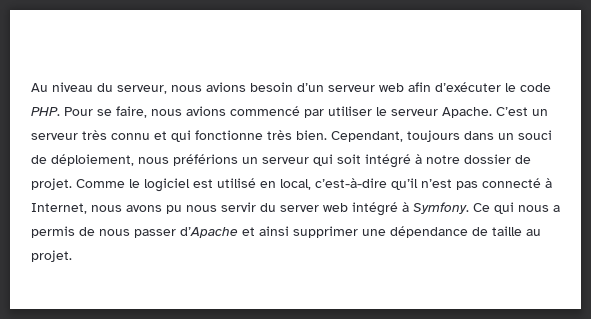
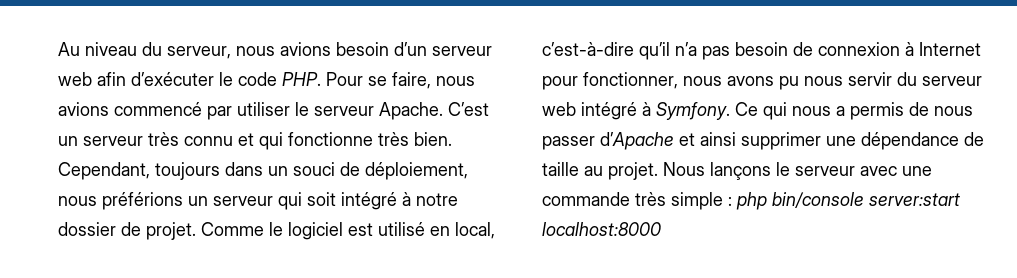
[421,178,552,190] [31,203,87,214] n’est pas connecté à Internet, -> [675,42,981,60] [542,72,678,90] n’a pas besoin de connexion à Internet pour fonctionner,
[280,205,319,212] server -> [922,76,982,86] serveur
(72, 256) none -> [663,162,932,180] [542,192,960,210] [542,222,662,236] Nous lançons le serveur avec une commande très simple : php bin/console server:start localhost:8000

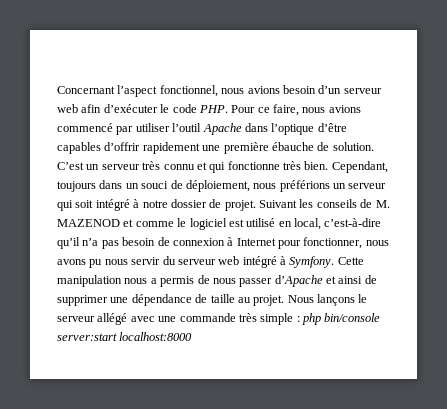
[58,42,231,59] Au niveau du serveur, -> [57,85,218,97] Concernant l’aspect fonctionnel,
[368,76,387,86] se -> [257,107,270,113] ce
[295,102,443,120] le serveur Apache. -> [172,123,347,135] [57,142,374,154] l’outil Apache dans l’optique d’être capables d’offrir rapidement une première ébauche de solution.
[201,222,264,236] Comme -> [259,199,390,208] [57,219,174,227] Suivant les conseils de M. MAZENOD et comme
[735,102,787,120] Ce qui -> [337,257,364,265] [57,275,122,287] Cette manipulation
(736, 139) none -> [364,275,377,284] de
(855, 171) none -> [97,313,128,325] allégé

